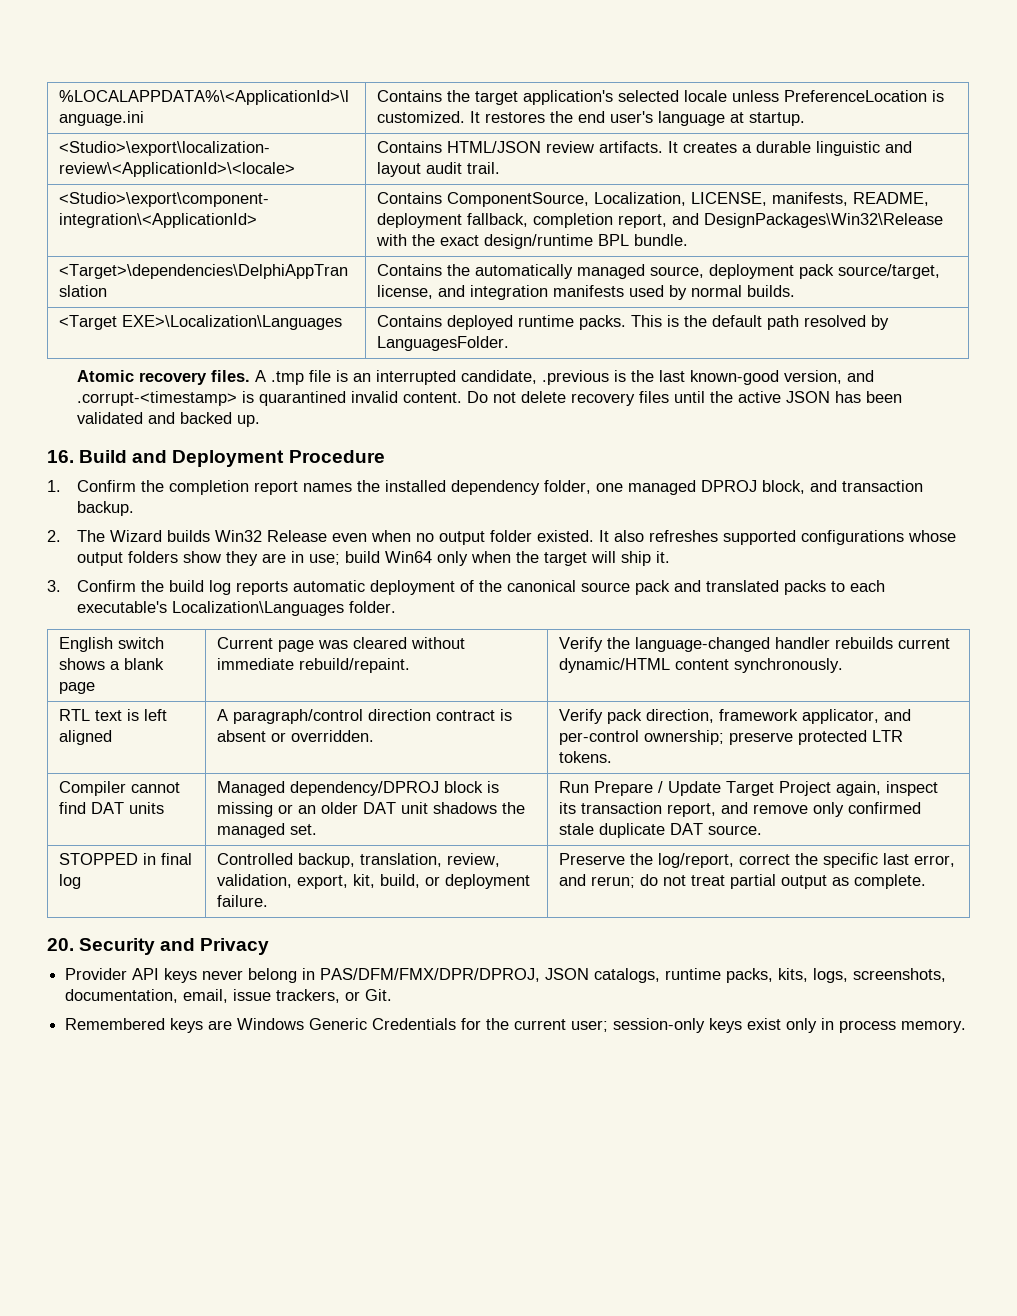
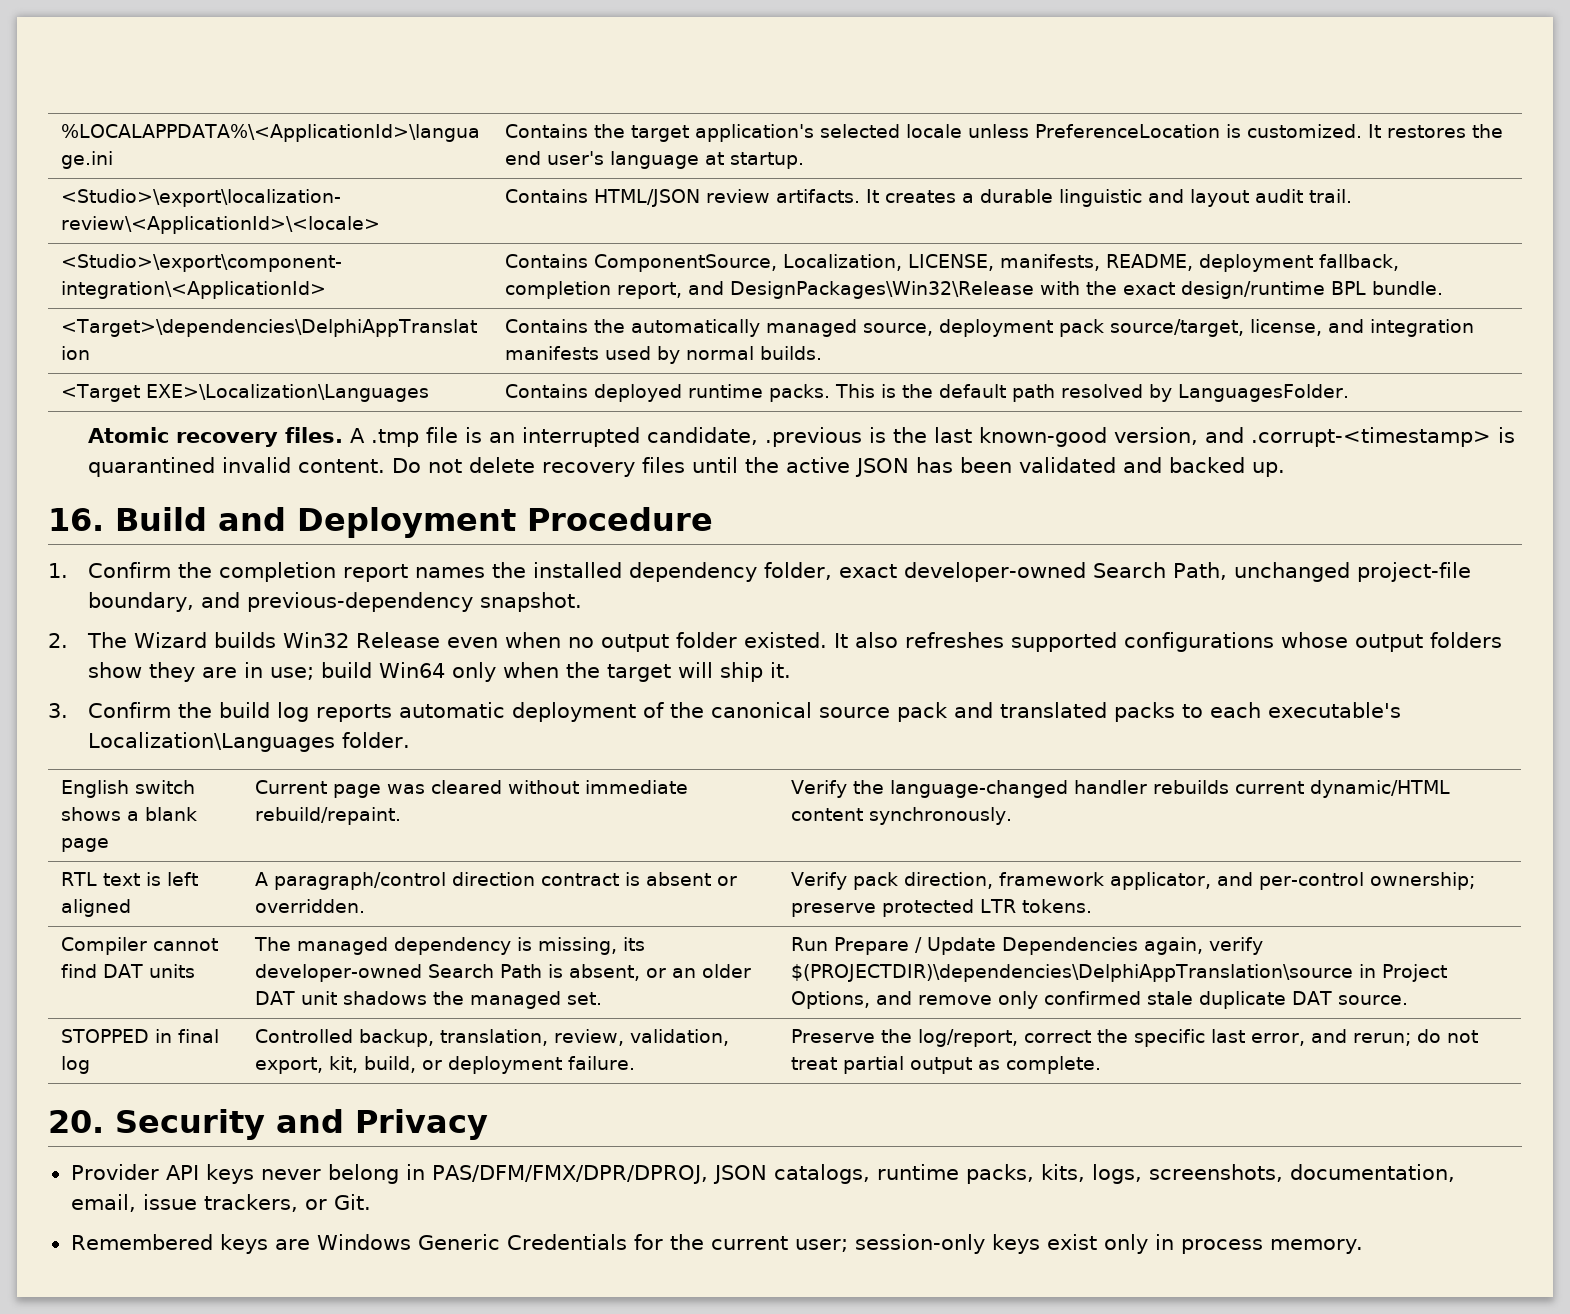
[596,480,924,495] [77,501,135,516] one managed DPROJ block, and transaction backup. -> [839,562,1472,582] [88,592,583,612] exact developer-owned Search Path, unchanged project-file boundary, and previous-dependency snapshot.
[217,781,500,796] [217,802,274,817] Managed dependency/DPROJ block is missing -> [253,937,645,955] [254,964,640,982] The managed dependency is missing, its developer-owned Search Path is absent,
[726,781,939,796] [559,802,717,817] Target Project again, inspect its transaction report, -> [1001,937,1263,955] [790,964,1447,982] [790,991,870,1009] Dependencies again, verify $(PROJECTDIR)\dependencies\DelphiAppTranslation\source in Project Options,

